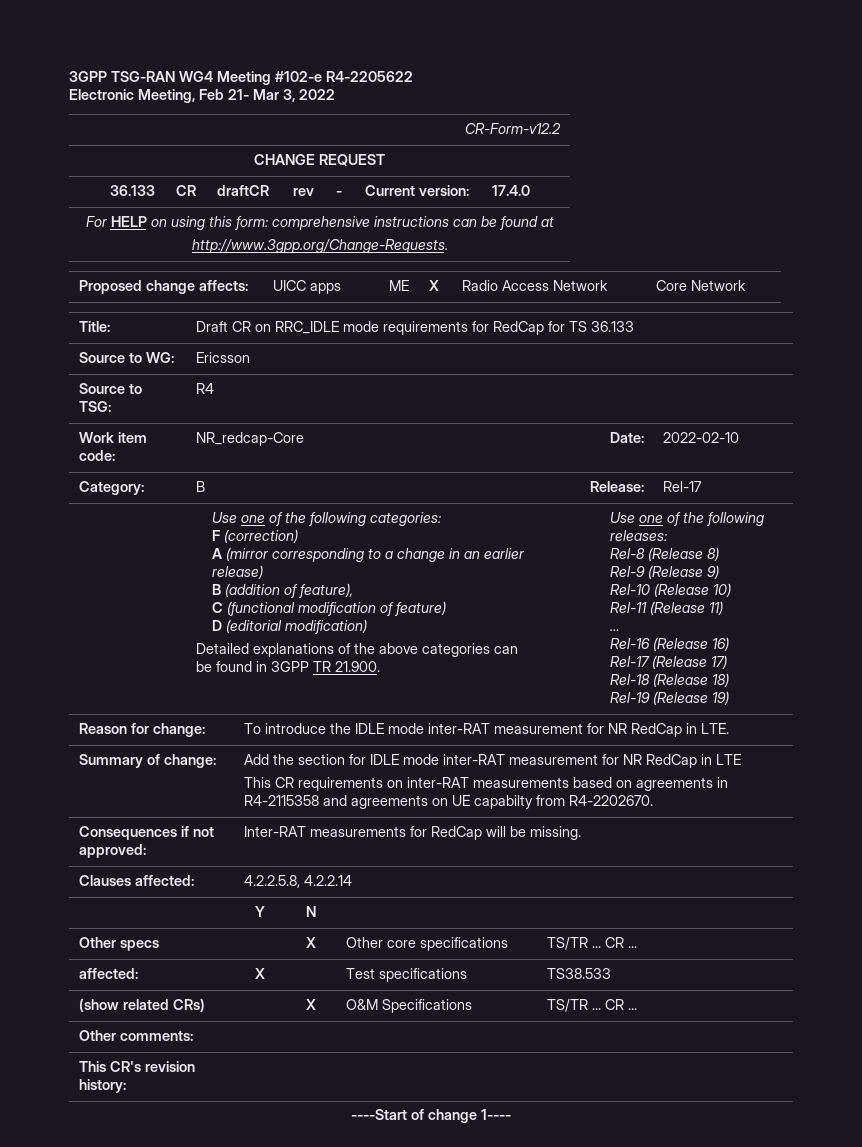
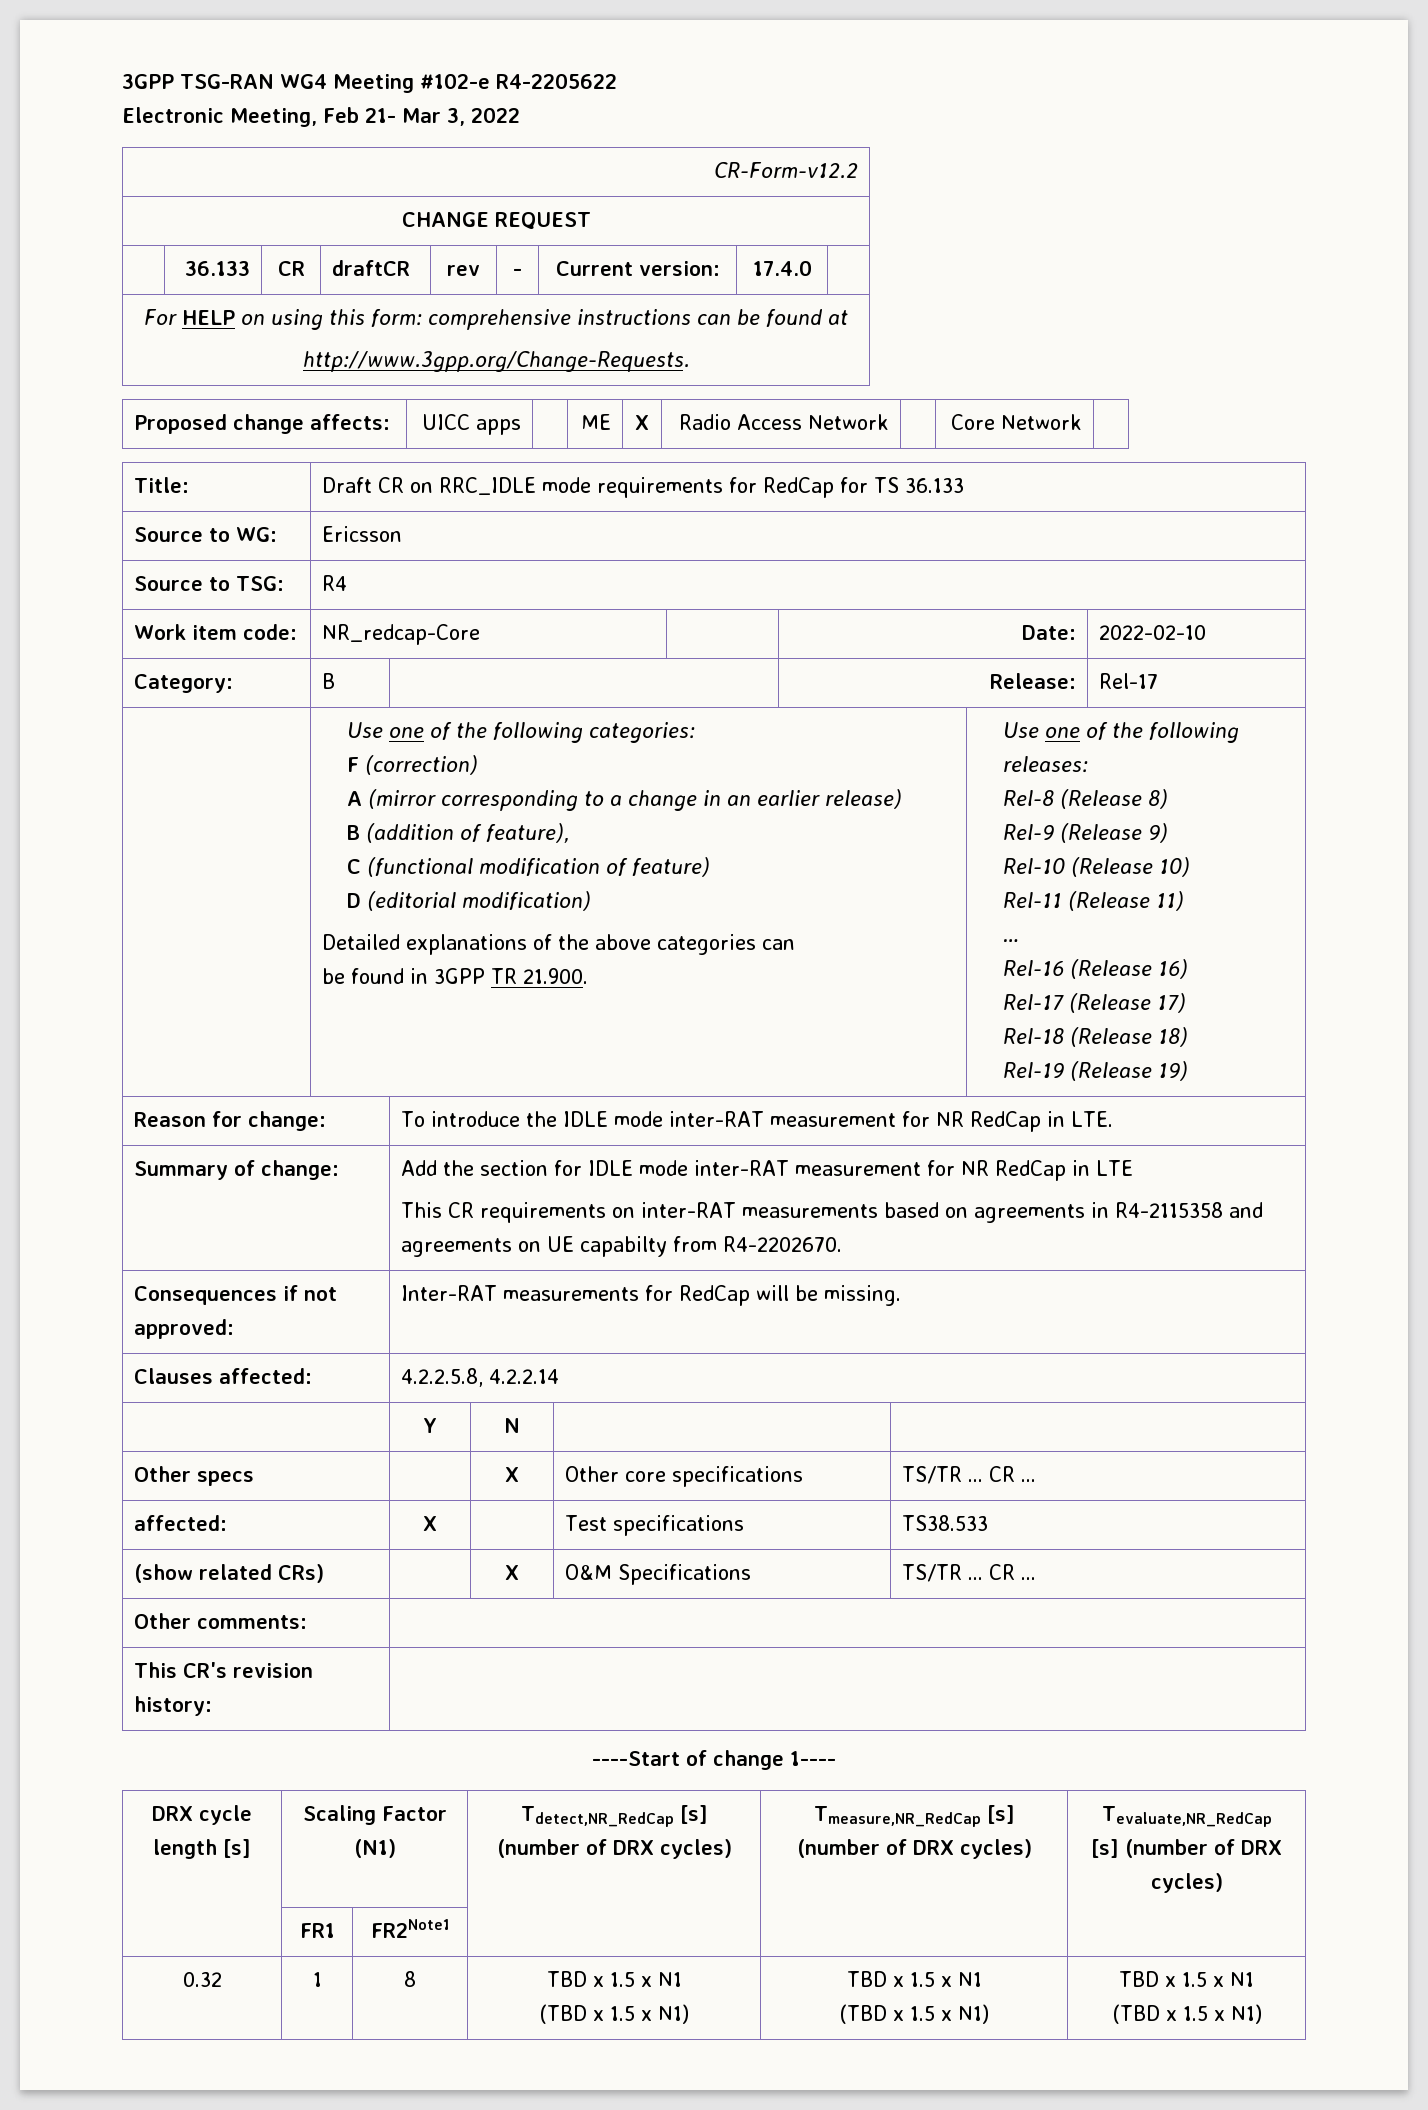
(511, 1114) none -> [152,1805,252,1825] [153,1839,251,1859] [302,1805,447,1825] [353,1839,396,1858] [520,1805,708,1827] [496,1839,732,1859] [813,1805,1015,1827] [796,1839,1032,1859] [1101,1806,1272,1827] [1091,1839,1282,1858] [1150,1873,1223,1893] [299,1923,335,1938] [371,1919,449,1938] [182,1972,222,1987] [312,1972,322,1987] [404,1971,416,1987] [546,1971,682,1987] [539,2004,689,2024] [846,1971,982,1987] [839,2004,989,2024] [1119,1971,1254,1987] [1111,2004,1262,2024] // DRX cycle length [s] | Scaling Factor (N1) | Tdetect,NR_RedCap [s] (number of DRX cycles) | Tmeasure,NR_RedCap [s] (number of DRX cycles) | Tevaluate,NR_RedCap // [s] (number of DRX cycles) // | FR1 | FR2Note1 | | | // 0.32 | 1 | 8 | TBD x 1.5 x N1 // (TBD x 1.5 x N1) | TBD x 1.5 x N1 // (TBD x 1.5 x N1) | TBD x 1.5 x N1 // (TBD x 1.5 x N1)

